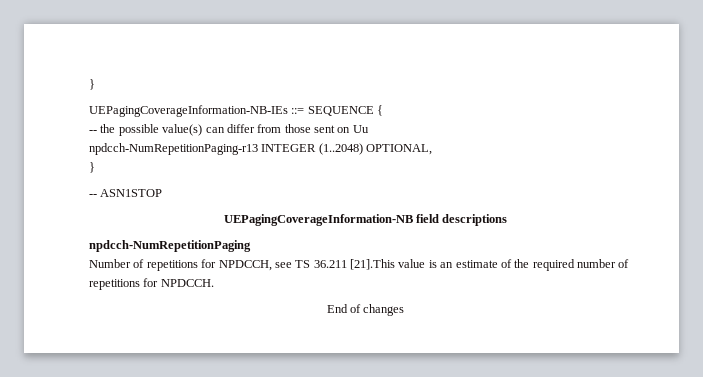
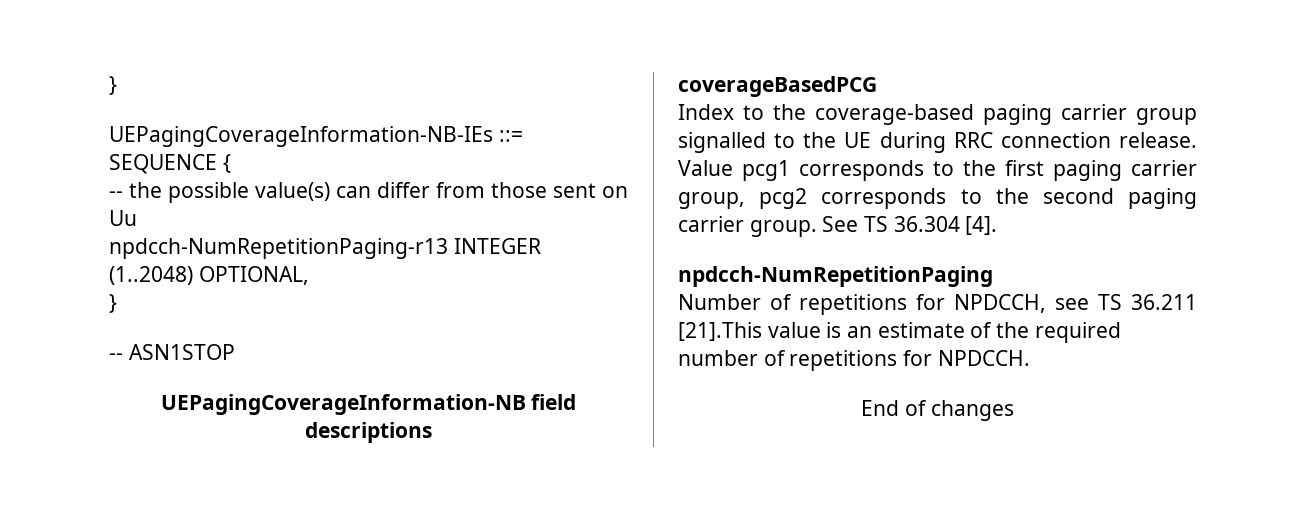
(508, 220) none -> [678,76,877,97] [678,104,1197,125] [678,132,1197,153] [678,160,1197,181] [678,188,1197,209] [678,216,998,237] // coverageBasedPCG // Index to the coverage-based paging carrier group signalled to the UE during RRC connection release. Value pcg1 corresponds to the first paging carrier group, pcg2 corresponds to the second paging carrier group. See TS 36.304 [4].

